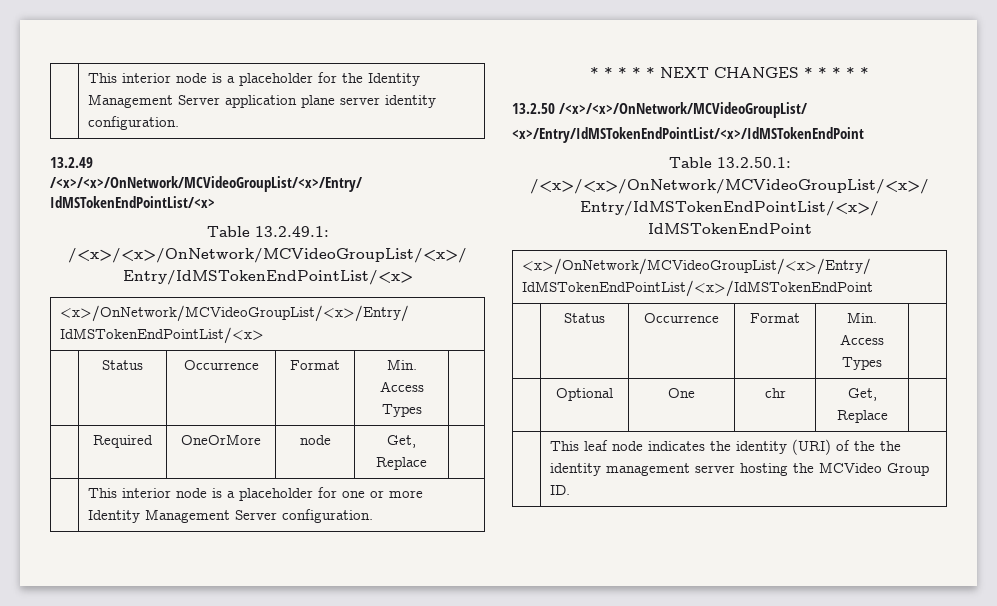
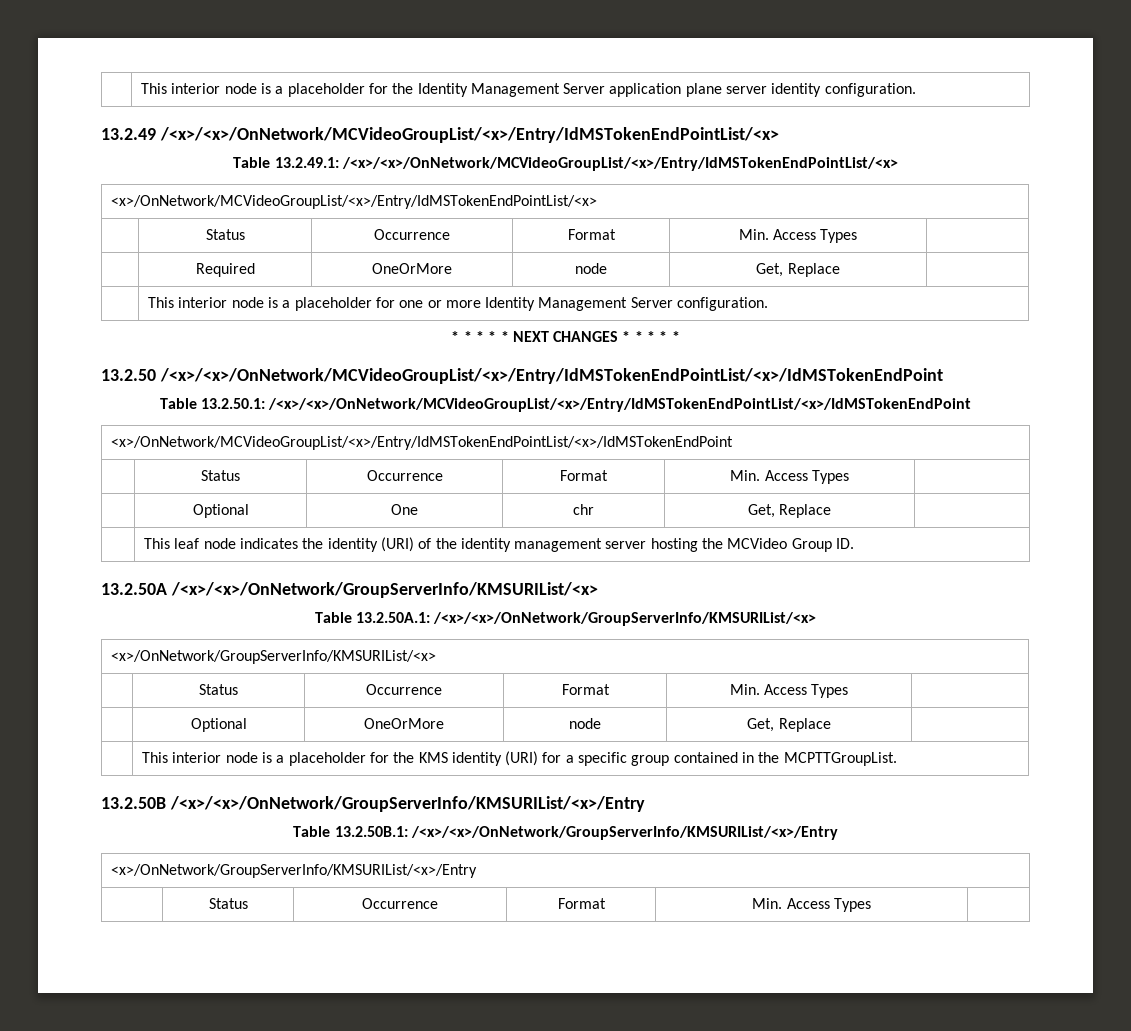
[559,102,808,118] [512,127,864,143] /<x>/<x>/OnNetwork/MCVideoGroupList/ // <x>/Entry/IdMSTokenEndPointList/<x>/IdMSTokenEndPoint -> [159,368,943,384] /<x>/<x>/OnNetwork/MCVideoGroupList/<x>/Entry/IdMSTokenEndPointList/<x>/IdMSTokenEndPoint
[880,441,902,451] the -> (457, 543) none
(571, 490) none -> [101,582,598,598] [314,612,817,626] [110,650,436,664] [199,684,238,695] [366,684,442,695] [561,684,610,695] [729,684,849,698] [190,718,247,732] [364,718,444,729] [569,718,601,729] [747,718,831,732] [141,751,897,766] [101,796,645,812] [293,826,838,840] [110,864,477,878] [208,898,248,909] [362,898,438,909] [557,898,606,909] [752,898,871,912] // 13.2.50A /<x>/<x>/OnNetwork/GroupServerInfo/KMSURIList/<x> // Table 13.2.50A.1: /<x>/<x>/OnNetwork/GroupServerInfo/KMSURIList/<x> // <x>/OnNetwork/GroupServerInfo/KMSURIList/<x> // | Status | Occurrence | Format | Min. Access Types | // | Optional | OneOrMore | node | Get, Replace | // | This interior node is a placeholder for the KMS identity (URI) for a specific group contained in the MCPTTGroupList. // 13.2.50B /<x>/<x>/OnNetwork/GroupServerInfo/KMSURIList/<x>/Entry // Table 13.2.50B.1: /<x>/<x>/OnNetwork/GroupServerInfo/KMSURIList/<x>/Entry // <x>/OnNetwork/GroupServerInfo/KMSURIList/<x>/Entry // | Status | Occurrence | Format | Min. Access Types |

